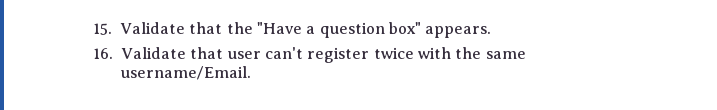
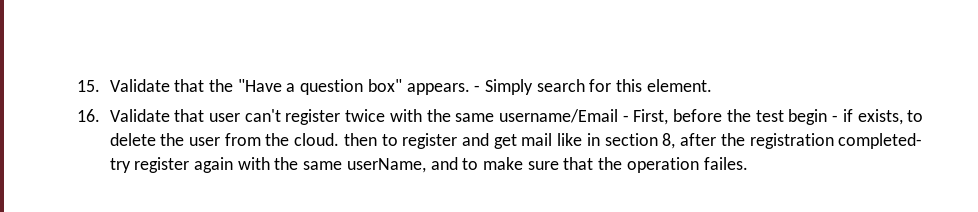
(492, 32) none -> [474,79,712,95] - Simply search for this element.
[121,66,252,80] username/Email. -> [499,109,924,125] [109,133,923,149] [109,157,748,173] username/Email - First, before the test begin - if exists, to delete the user from the cloud. then to register and get mail like in section 8, after the registration completed- try register again with the same userName, and to make sure that the operation failes.

